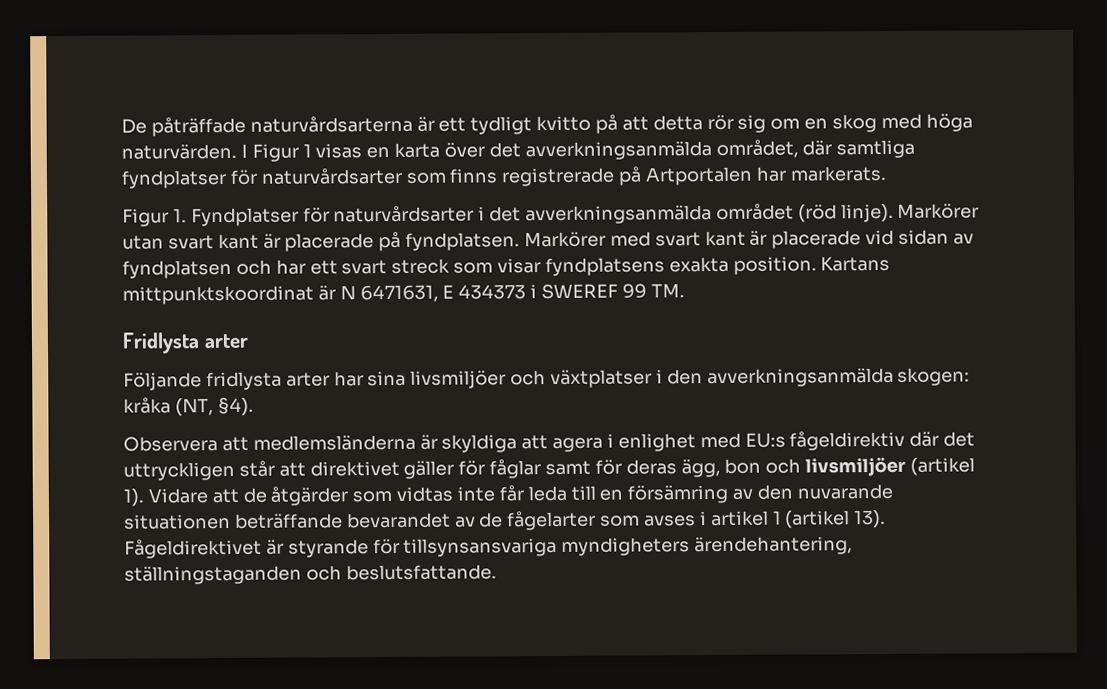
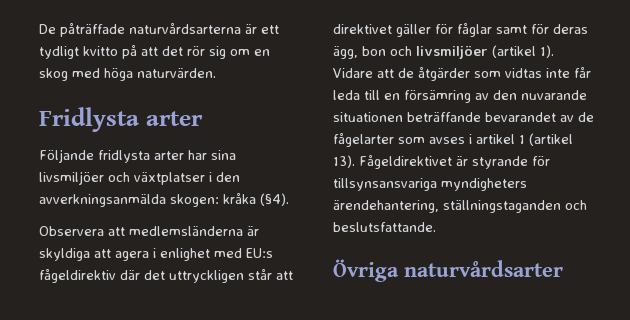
[652,115,703,131] detta -> [162,46,183,56] det
[240,139,916,162] [121,165,887,189] [122,203,980,227] [122,229,974,252] [122,255,891,279] [122,283,685,305] I Figur 1 visas en karta över det avverkningsanmälda området, där samtliga fyndplatser för naturvårdsarter som finns registrerade på Artportalen har markerats. // Figur 1. Fyndplatser för naturvårdsarter i det avverkningsanmälda området (röd linje). Markörer utan svart kant är placerade på fyndplatsen. Markörer med svart kant är placerade vid sidan av fyndplatsen och har ett svart streck som visar fyndplatsens exakta position. Kartans mittpunktskoordinat är N 6471631, E 434373 i SWEREF 99 TM. -> (216, 73) none
[174,396,254,417] (NT, §4). -> [260,193,289,206] (§4).
(497, 572) none -> [333,259,563,282] // Övriga naturvårdsarter

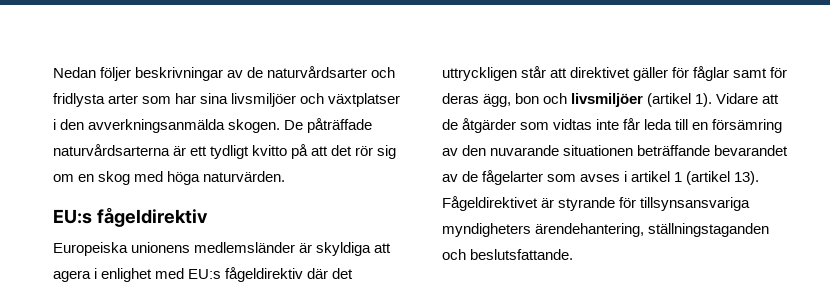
(39, 29) none -> [53,66,396,81] [53,93,401,107] [53,119,281,133] Nedan följer beskrivningar av de naturvårdsarter och fridlysta arter som har sina livsmiljöer och växtplatser i den avverkningsanmälda skogen.
[39,107,203,132] [39,149,236,163] [39,171,240,185] [39,192,289,207] [39,226,243,236] Fridlysta arter // Följande fridlysta arter har sina livsmiljöer och växtplatser i den avverkningsanmälda skogen: kråka (§4). // Observera att medlemsländerna -> [53,207,208,227] [53,242,296,256] EU:s fågeldirektiv // Europeiska unionens medlemsländer
[333,259,563,282] // Övriga naturvårdsarter -> (574, 254) none

